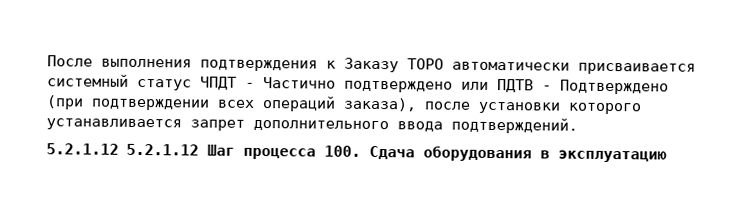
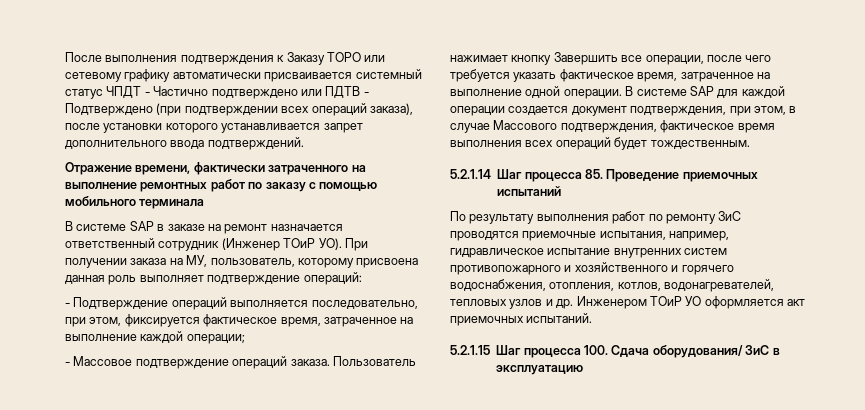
(444, 64) none -> [364,55,386,62] [65,69,171,82] или сетевому графику
[46,143,199,156] 5.2.1.12 5.2.1.12 -> [65,162,366,175] [65,179,378,192] [65,196,205,209] [65,221,343,234] [65,238,368,251] [65,255,419,268] [65,272,362,285] [65,297,418,310] [65,314,414,327] [65,331,245,344] [65,356,416,369] [450,52,772,65] [450,69,770,82] [450,86,785,99] [450,106,797,116] [450,120,775,133] [450,137,750,150] [450,169,758,182] [497,186,562,196] [450,211,742,224] [450,231,730,241] [450,248,728,258] [450,262,734,275] [450,279,775,292] [450,296,805,309] [450,313,593,326] [450,345,490,355] Отражение времени, фактически затраченного на выполнение ремонтных работ по заказу с помощью мобильного терминала // В системе SAP в заказе на ремонт назначается ответственный сотрудник (Инженер ТОиР УО). При получении заказа на МУ, пользователь, которому присвоена данная роль выполняет подтверждение операций: // - Подтверждение операций выполняется последовательно, при этом, фиксируется фактическое время, затраченное на выполнение каждой операции; // - Массовое подтверждение операций заказа. Пользователь нажимает кнопку Завершить все операции, после чего требуется указать фактическое время, затраченное на выполнение одной операции. В системе SAP для каждой операции создается документ подтверждения, при этом, в случае Массового подтверждения, фактическое время выполнения всех операций будет тождественным. // 5.2.1.14 Шаг процесса 85. Проведение приемочных испытаний // По результату выполнения работ по ремонту ЗиС проводятся приемочные испытания, например, гидравлическое испытание внутренних систем противопожарного и хозяйственного и горячего водоснабжения, отопления, котлов, водонагревателей, тепловых узлов и др. Инженером ТОиР УО оформляется акт приемочных испытаний. // 5.2.1.15
[422,145,532,162] оборудования -> [652,345,770,358] оборудования/ ЗиС

